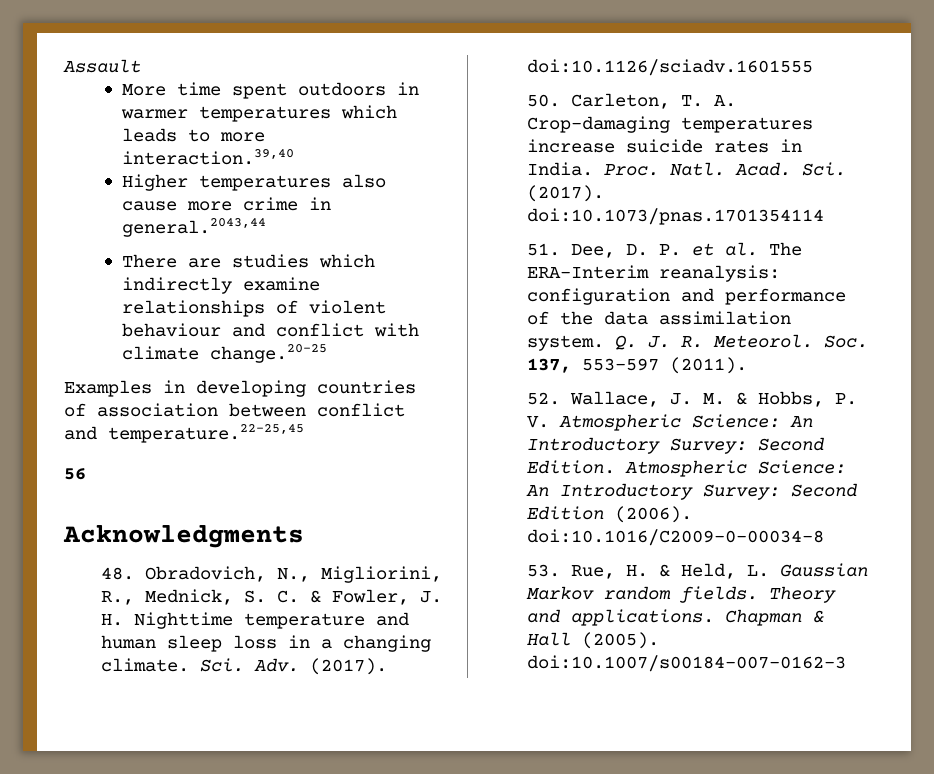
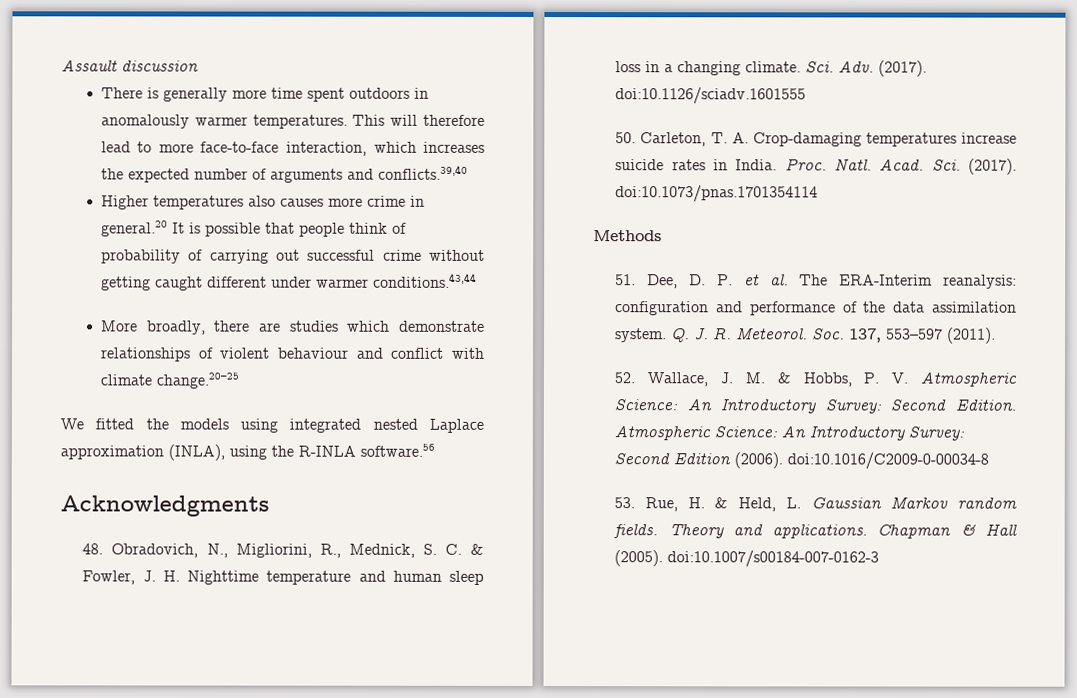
[122,82,420,99] [121,105,398,122] [122,128,266,142] [122,149,295,165] // More time spent outdoors in warmer temperatures which leads to more interaction.39,40 -> [121,60,199,72] [100,87,429,102] [100,114,485,129] [100,141,485,156] [100,164,468,183] discussion // There is generally more time spent outdoors in anomalously warmer temperatures. This will therefore lead to more face-to-face interaction, which increases the expected number of arguments and conflicts.39,40
[122,201,178,211] cause -> [279,198,324,207] causes
[122,218,267,237] [122,254,178,268] general.2043,44 // There -> [100,220,407,237] [100,249,485,264] [100,272,477,291] [100,320,251,335] general.20 It is possible that people think of probability of carrying out successful crime without getting caught different under warmer conditions.43,44 // More broadly, there
[122,277,321,294] indirectly examine -> [399,320,485,332] demonstrate
[64,380,416,397] [64,403,405,417] [64,424,304,443] [64,468,86,480] Examples in developing countries of association between conflict and temperature.22–25,45 // 56 -> [60,418,484,433] [60,443,435,461] We fitted the models using integrated nested Laplace approximation (INLA), using the R-INLA software.56
(825, 216) none -> [593,230,662,242] // Methods

